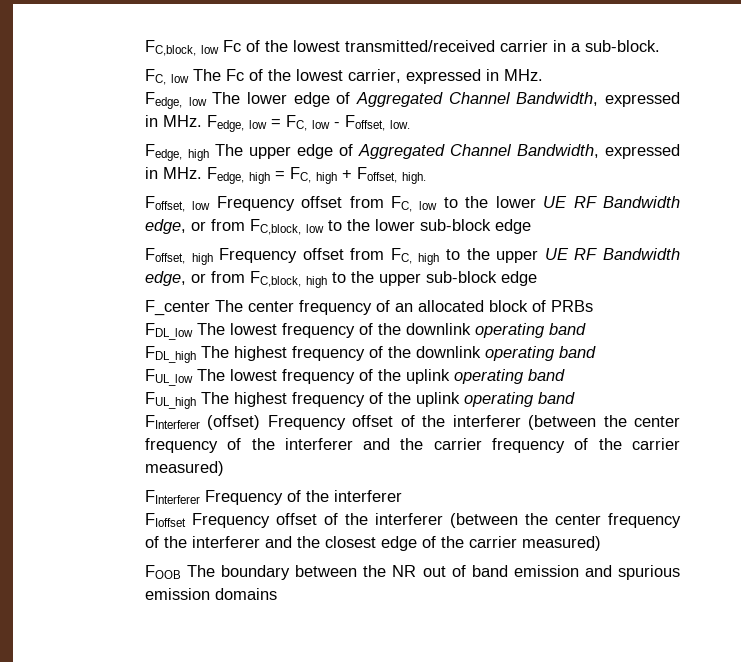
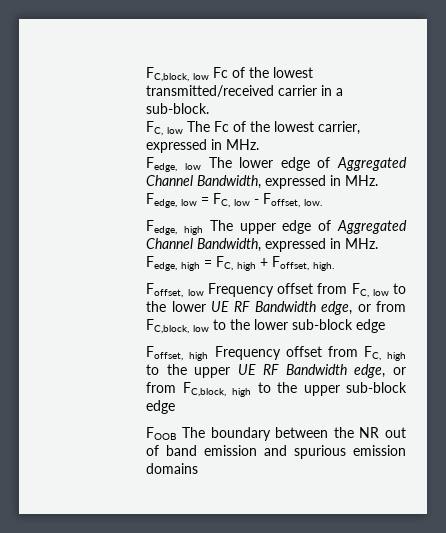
[144,300,593,316] [144,323,586,340] [144,346,596,363] [144,369,565,386] [144,392,575,409] [144,415,680,430] [144,438,680,453] [144,461,224,476] [144,490,402,505] [144,513,681,528] [144,536,601,551] // F_center The center frequency of an allocated block of PRBs // FDL_low The lowest frequency of the downlink operating band // FDL_high The highest frequency of the downlink operating band // FUL_low The lowest frequency of the uplink operating band // FUL_high The highest frequency of the uplink operating band // FInterferer (offset) Frequency offset of the interferer (between the center frequency of the interferer and the carrier frequency of the carrier measured) // FInterferer Frequency of the interferer // FIoffset Frequency offset of the interferer (between the center frequency of the interferer and the closest edge of the carrier measured) -> (176, 407) none

